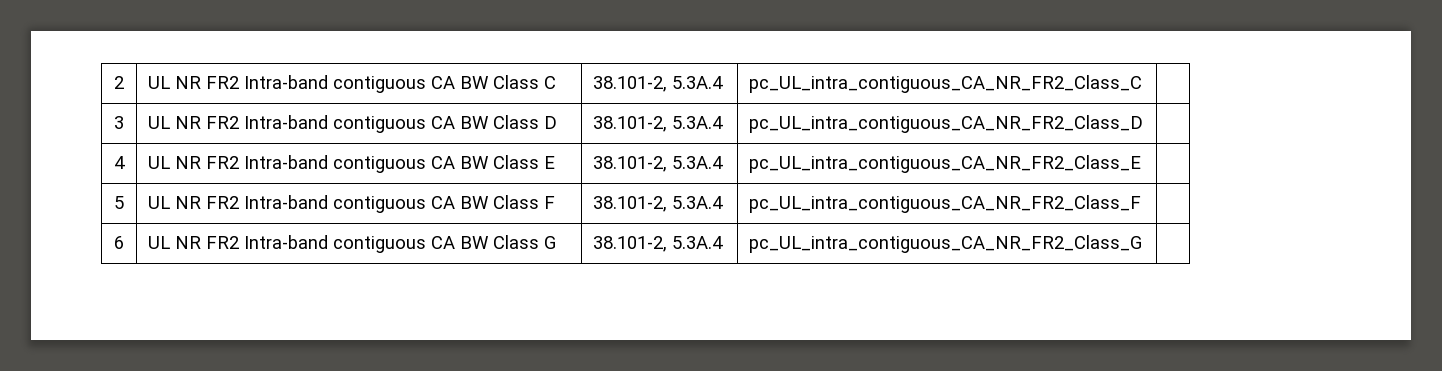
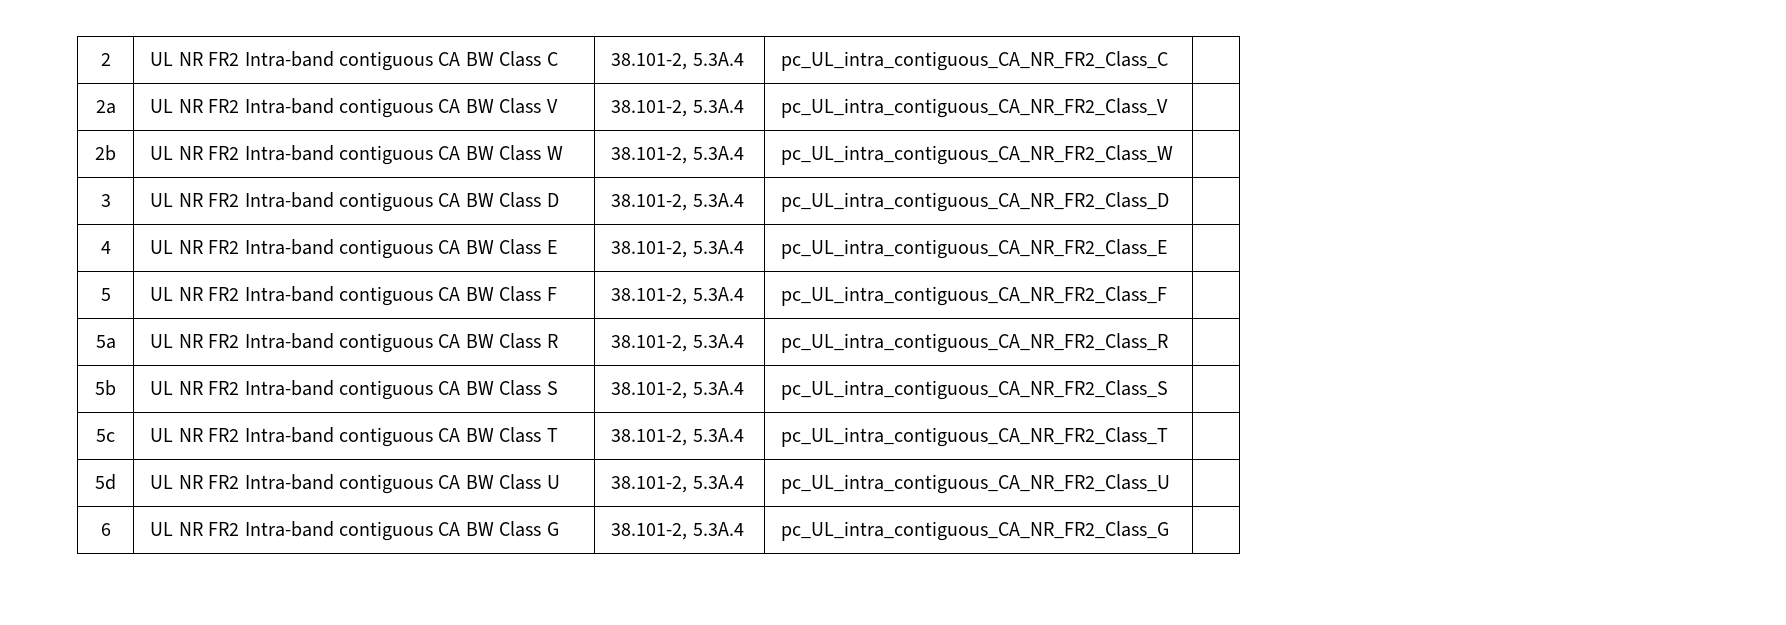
(1143, 84) none -> [95,100,116,114] [150,98,558,118] [611,99,744,117] [781,98,1169,118] [95,145,116,161] [150,145,563,165] [611,146,744,164] [781,145,1174,165] // 2a | UL NR FR2 Intra-band contiguous CA BW Class V | 38.101-2, 5.3A.4 | pc_UL_intra_contiguous_CA_NR_FR2_Class_V | // 2b | UL NR FR2 Intra-band contiguous CA BW Class W | 38.101-2, 5.3A.4 | pc_UL_intra_contiguous_CA_NR_FR2_Class_W |
(1142, 204) none -> [95,335,116,349] [150,333,558,353] [611,334,744,352] [781,333,1169,353] [95,380,116,396] [150,380,558,400] [611,381,744,399] [781,380,1169,400] [96,429,115,442] [150,427,558,447] [611,428,744,446] [781,427,1169,447] [95,474,116,490] [150,474,560,494] [611,475,744,493] [781,474,1171,494] // 5a | UL NR FR2 Intra-band contiguous CA BW Class R | 38.101-2, 5.3A.4 | pc_UL_intra_contiguous_CA_NR_FR2_Class_R | // 5b | UL NR FR2 Intra-band contiguous CA BW Class S | 38.101-2, 5.3A.4 | pc_UL_intra_contiguous_CA_NR_FR2_Class_S | // 5c | UL NR FR2 Intra-band contiguous CA BW Class T | 38.101-2, 5.3A.4 | pc_UL_intra_contiguous_CA_NR_FR2_Class_T | // 5d | UL NR FR2 Intra-band contiguous CA BW Class U | 38.101-2, 5.3A.4 | pc_UL_intra_contiguous_CA_NR_FR2_Class_U |

